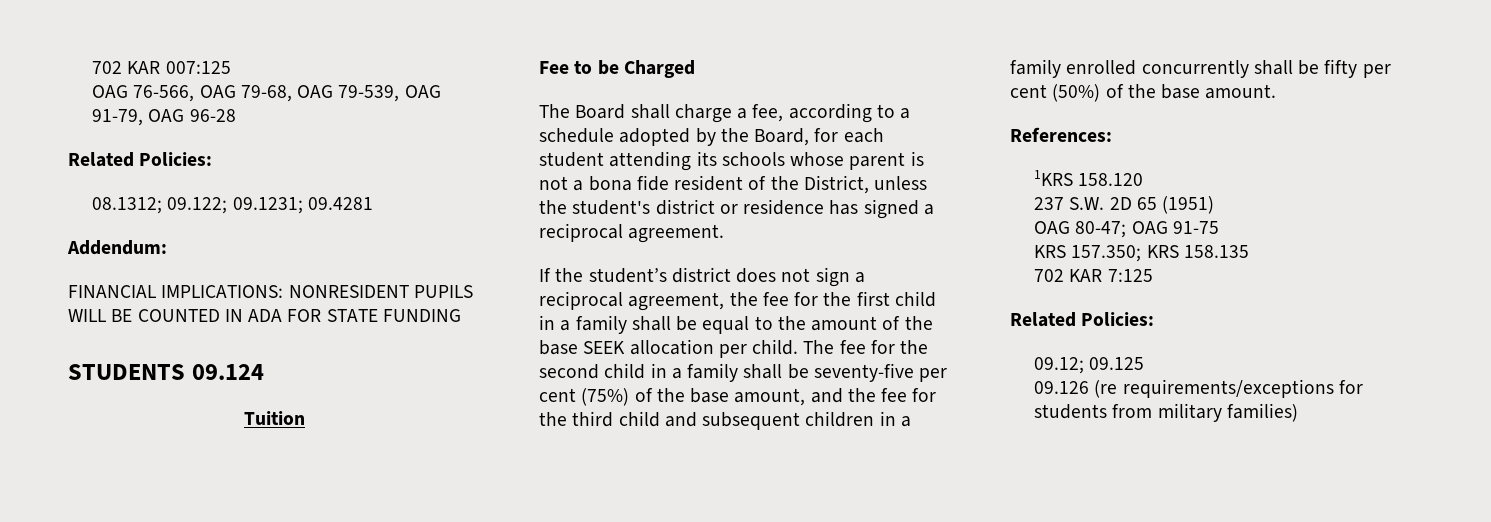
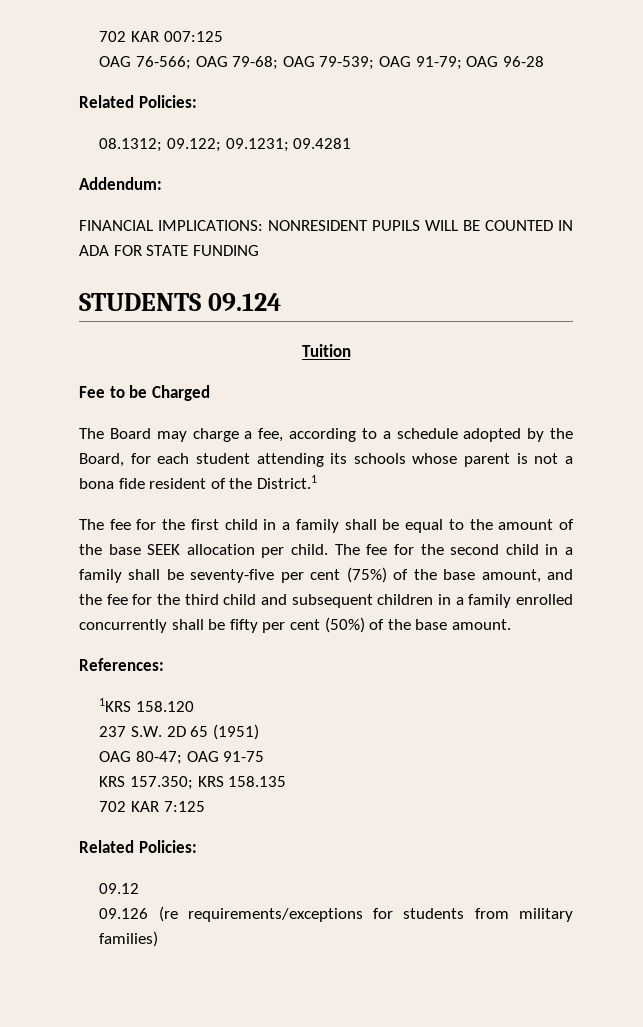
[133,85,441,102] [92,109,144,126] 76-566, OAG 79-68, OAG 79-539, OAG 91-79, -> [135,56,462,70] 76-566; OAG 79-68; OAG 79-539; OAG 91-79;
[630,104,670,119] shall -> [156,431,187,442] may
[803,175,928,194] [539,199,934,219] [539,223,725,243] [539,267,865,287] [539,291,758,311] District, unless the student's district or residence has signed a reciprocal agreement. // If the student’s district does not sign a reciprocal agreement, the -> [256,475,317,489] [79,519,104,530] District.1 // The
[1034,357,1145,374] 09.12; 09.125 -> [99,883,140,894] 09.12

